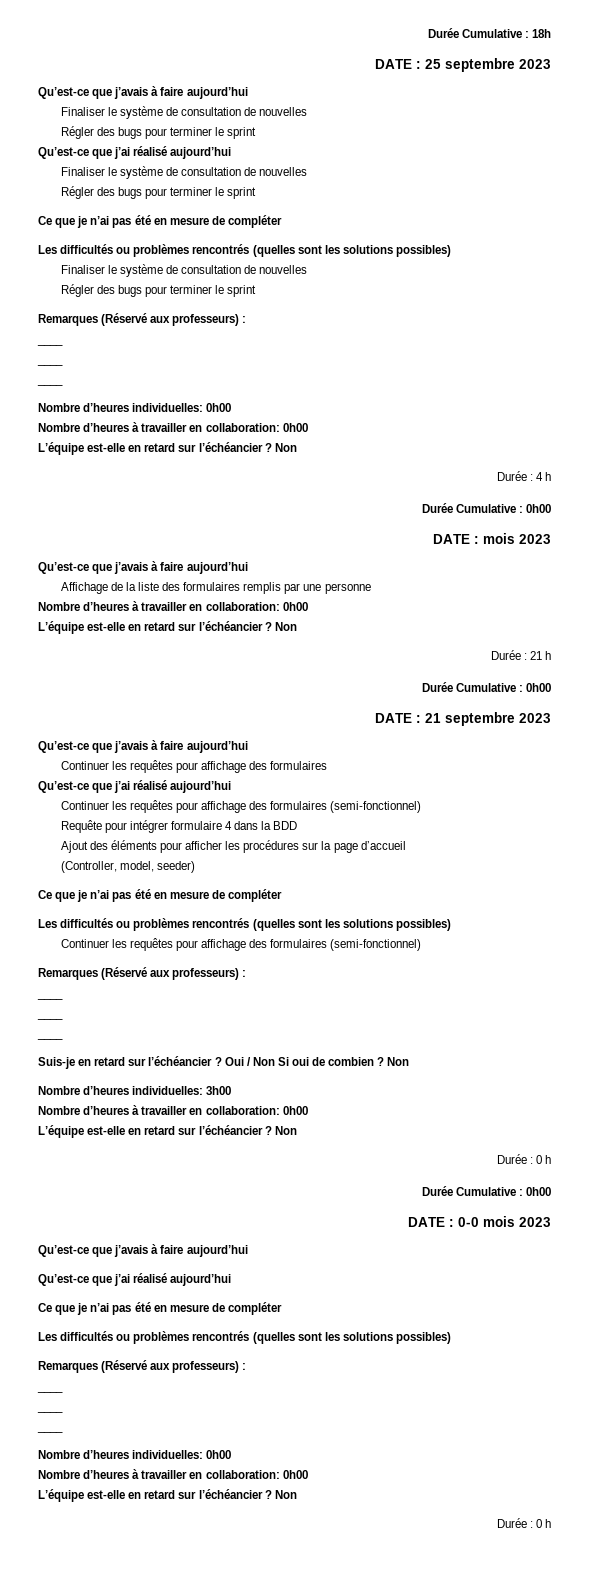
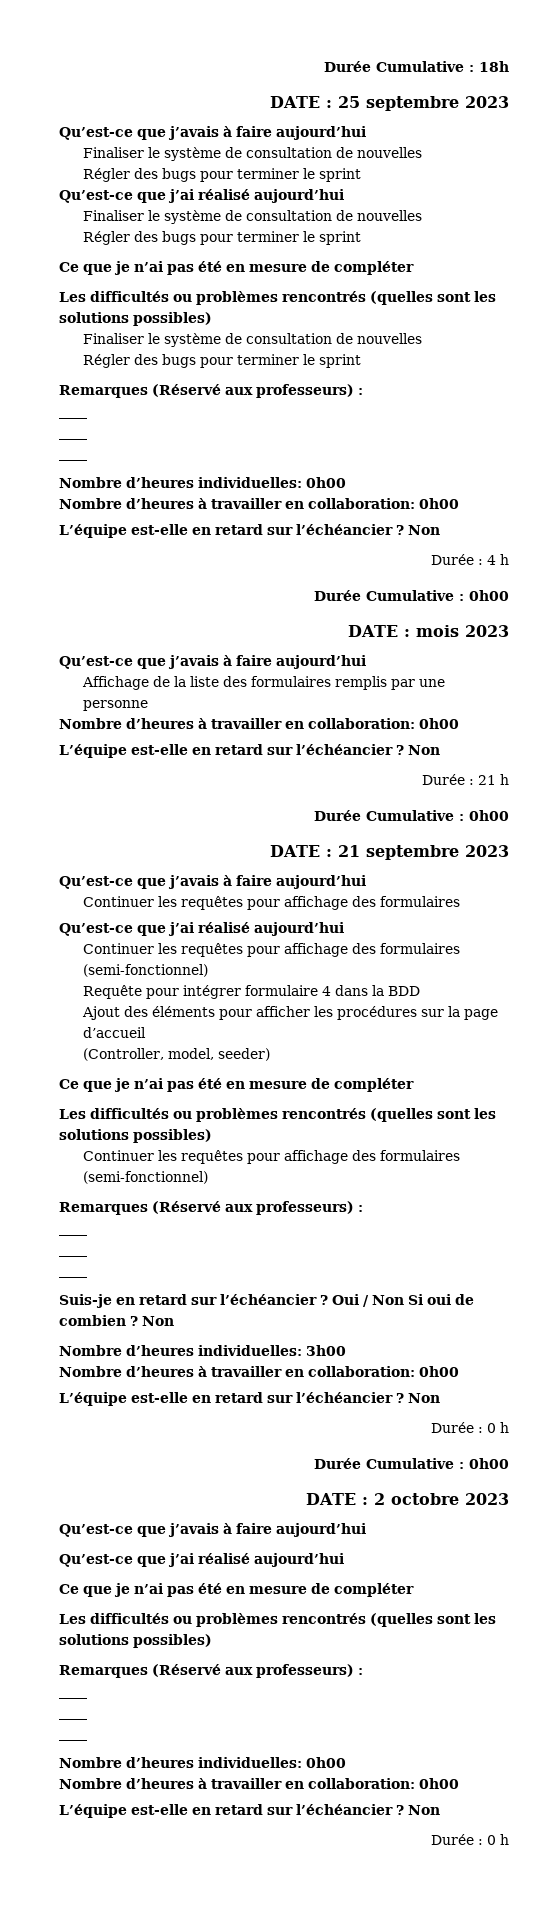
[458,1216,515,1227] 0-0 mois -> [374,1493,459,1505] 2 octobre

